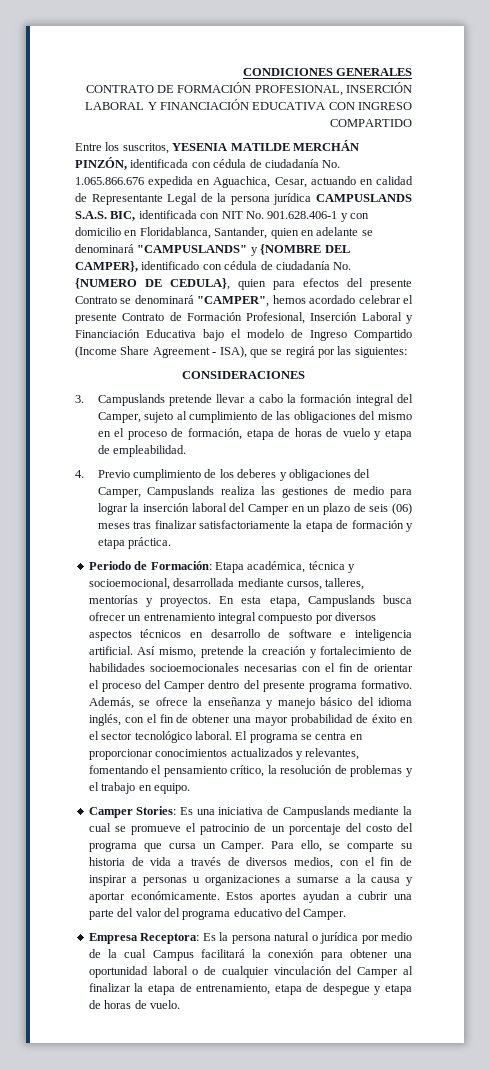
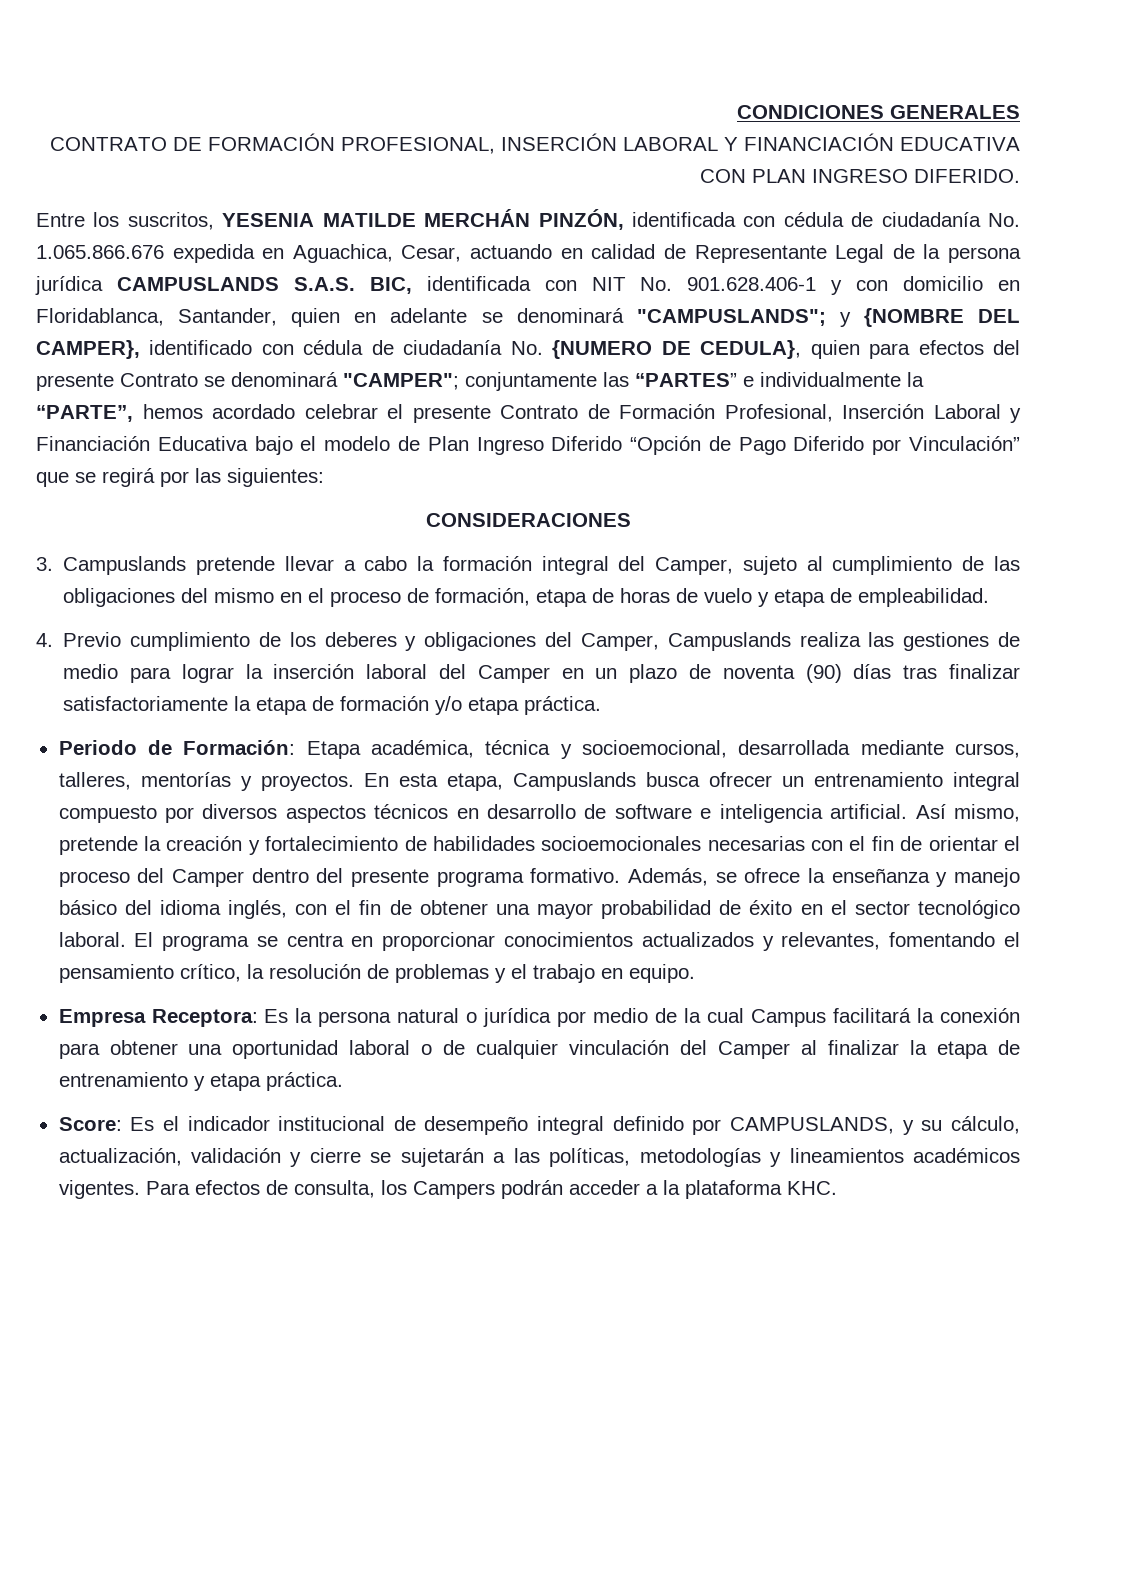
[358,102,412,110] [330,119,412,127] INGRESO COMPARTIDO -> [752,169,1020,183] PLAN INGRESO DIFERIDO.
[137,245,248,253] "CAMPUSLANDS" -> [636,309,826,326] "CAMPUSLANDS";
[197,296,270,307] "CAMPER", -> [343,372,924,391] [36,405,133,422] "CAMPER"; conjuntamente las “PARTES” e individualmente la “PARTE”,
[310,329,412,341] [75,346,247,358] Ingreso Compartido (Income Share Agreement - ISA), -> [427,436,1021,455] Plan Ingreso Diferido “Opción de Pago Diferido por Vinculación”
[369,503,413,515] [97,523,130,529] seis (06) meses -> [722,664,892,683] noventa (90) días
[406,523,414,532] y -> [435,696,463,715] y/o
[88,806,412,818] [88,823,413,835] [88,840,413,852] [88,857,412,869] [88,874,414,886] [88,891,412,903] [88,908,347,920] // Camper Stories: Es una iniciativa de Campuslands mediante la cual se promueve el patrocinio de un porcentaje del costo del programa que cursa un Camper. Para ello, se comparte su historia de vida a través de diversos medios, con el fin de inspirar a personas u organizaciones a sumarse a la causa y aportar económicamente. Estos aportes ayudan a cubrir una parte del valor del programa educativo del Camper. -> (695, 973) none
[196,983,412,995] [88,1000,180,1009] entrenamiento, etapa de despegue y etapa de horas de vuelo. -> [58,1072,343,1091] [58,1116,1020,1135] [58,1148,1020,1167] [58,1180,837,1199] entrenamiento y etapa práctica. // Score: Es el indicador institucional de desempeño integral definido por CAMPUSLANDS, y su cálculo, actualización, validación y cierre se sujetarán a las políticas, metodologías y lineamientos académicos vigentes. Para efectos de consulta, los Campers podrán acceder a la plataforma KHC.

